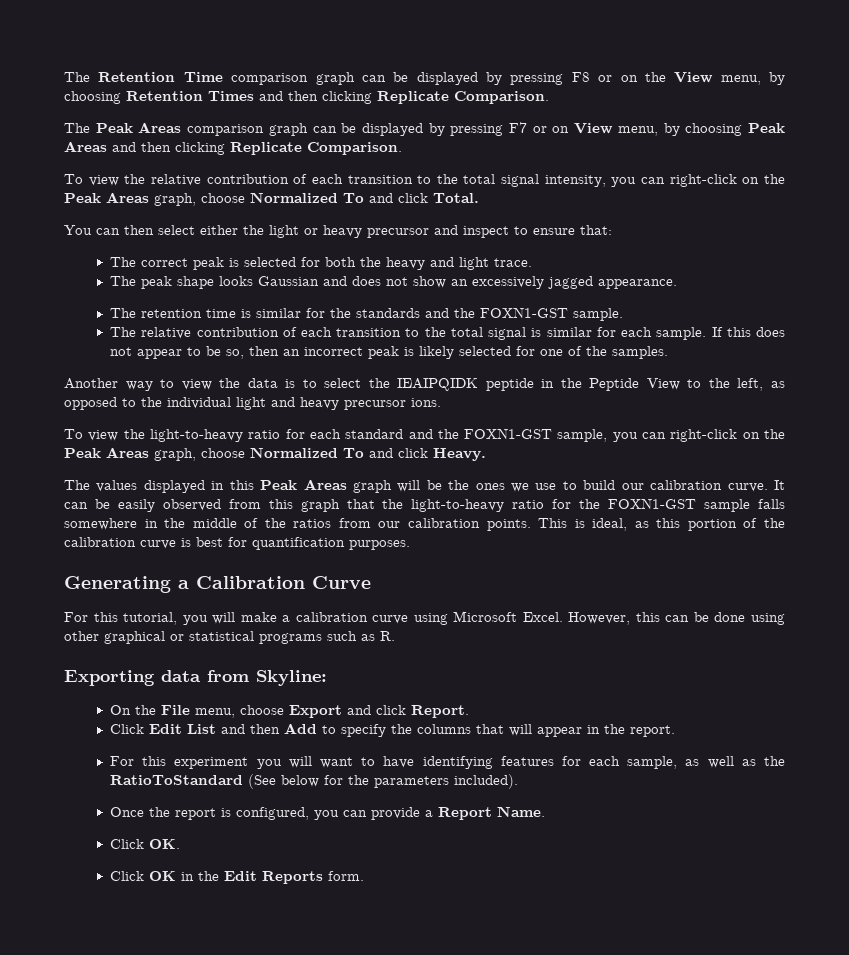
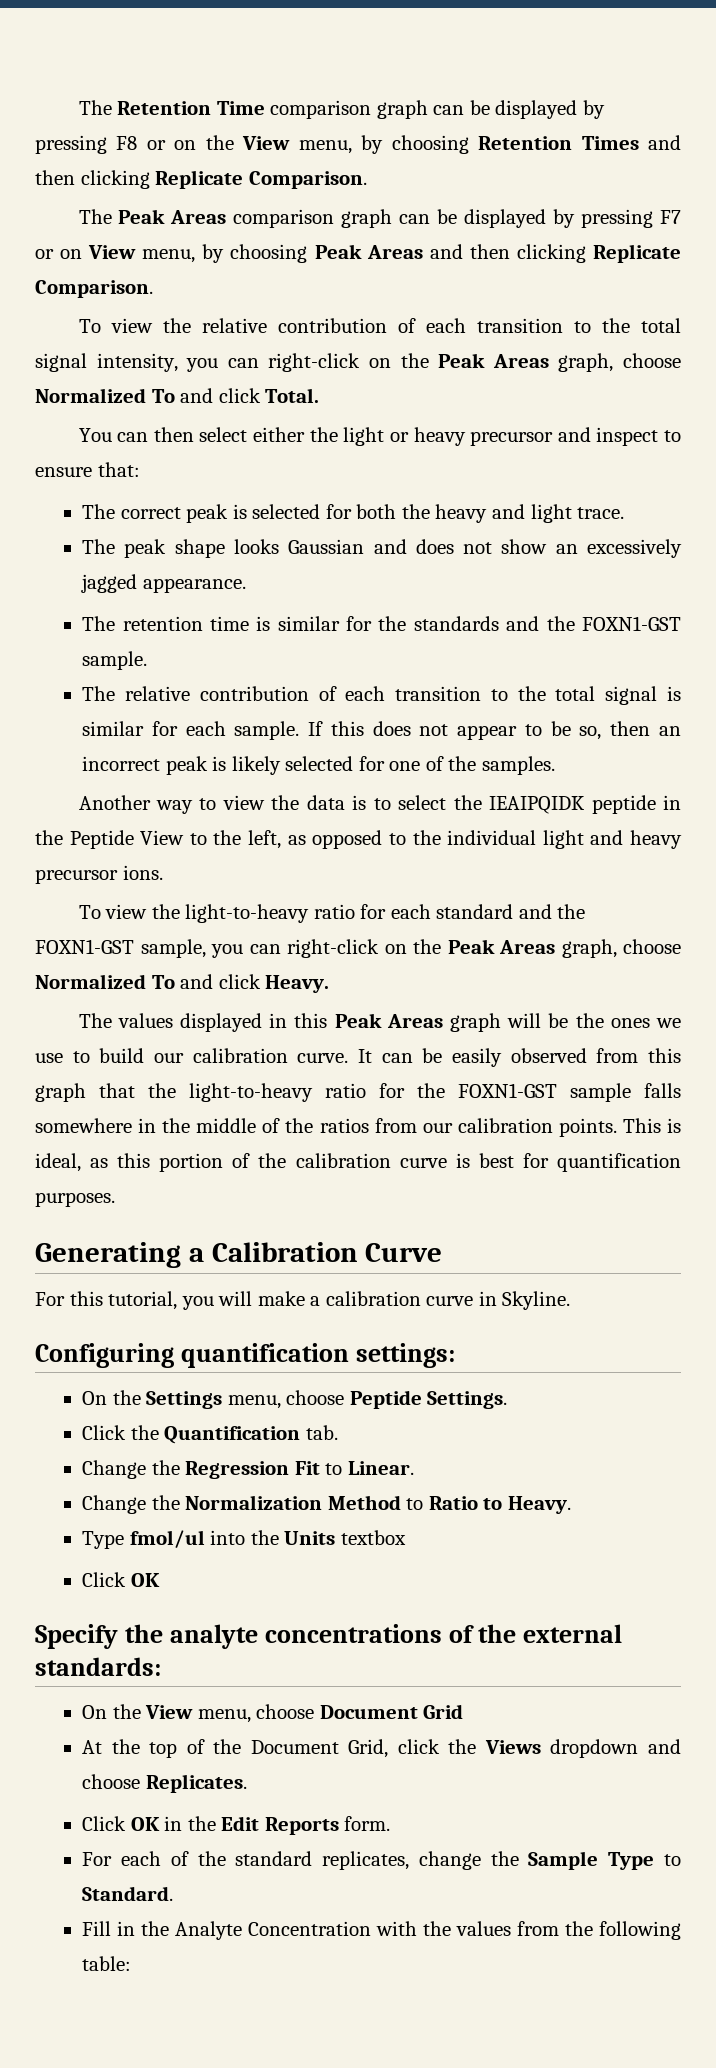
[413,611,785,625] [64,631,395,644] [64,670,327,686] [110,705,470,718] [110,723,676,737] [110,756,785,769] [110,774,519,789] [110,806,546,820] [110,839,181,849] using Microsoft Excel. However, this can be done using other graphical or statistical programs such as R. // Exporting data from Skyline: // On the File menu, choose Export and click Report. // Click Edit List and then Add to specify the columns that will appear in the report. // For this experiment you will want to have identifying features for each sample, as well as the RatioToStandard (See below for the parameters included). // Once the report is configured, you can provide a Report Name. // Click OK. -> [478,1291,571,1310] [35,1343,455,1368] [82,1390,508,1409] [82,1425,338,1444] [82,1460,414,1479] [82,1495,571,1514] [82,1530,406,1549] [82,1572,160,1587] [35,1624,623,1649] [35,1657,161,1676] [82,1704,464,1723] [82,1739,681,1758] [82,1774,247,1793] in Skyline. // Configuring quantification settings: // On the Settings menu, choose Peptide Settings. // Click the Quantification tab. // Change the Regression Fit to Linear. // Change the Normalization Method to Ratio to Heavy. // Type fmol/ul into the Units textbox // Click OK // Specify the analyte concentrations of the external standards: // On the View menu, choose Document Grid // At the top of the Document Grid, click the Views dropdown and choose Replicates.
(365, 876) none -> [82,1851,681,1870] [82,1886,174,1901] [82,1921,682,1940] [82,1956,132,1971] // For each of the standard replicates, change the Sample Type to Standard. // Fill in the Analyte Concentration with the values from the following table:

